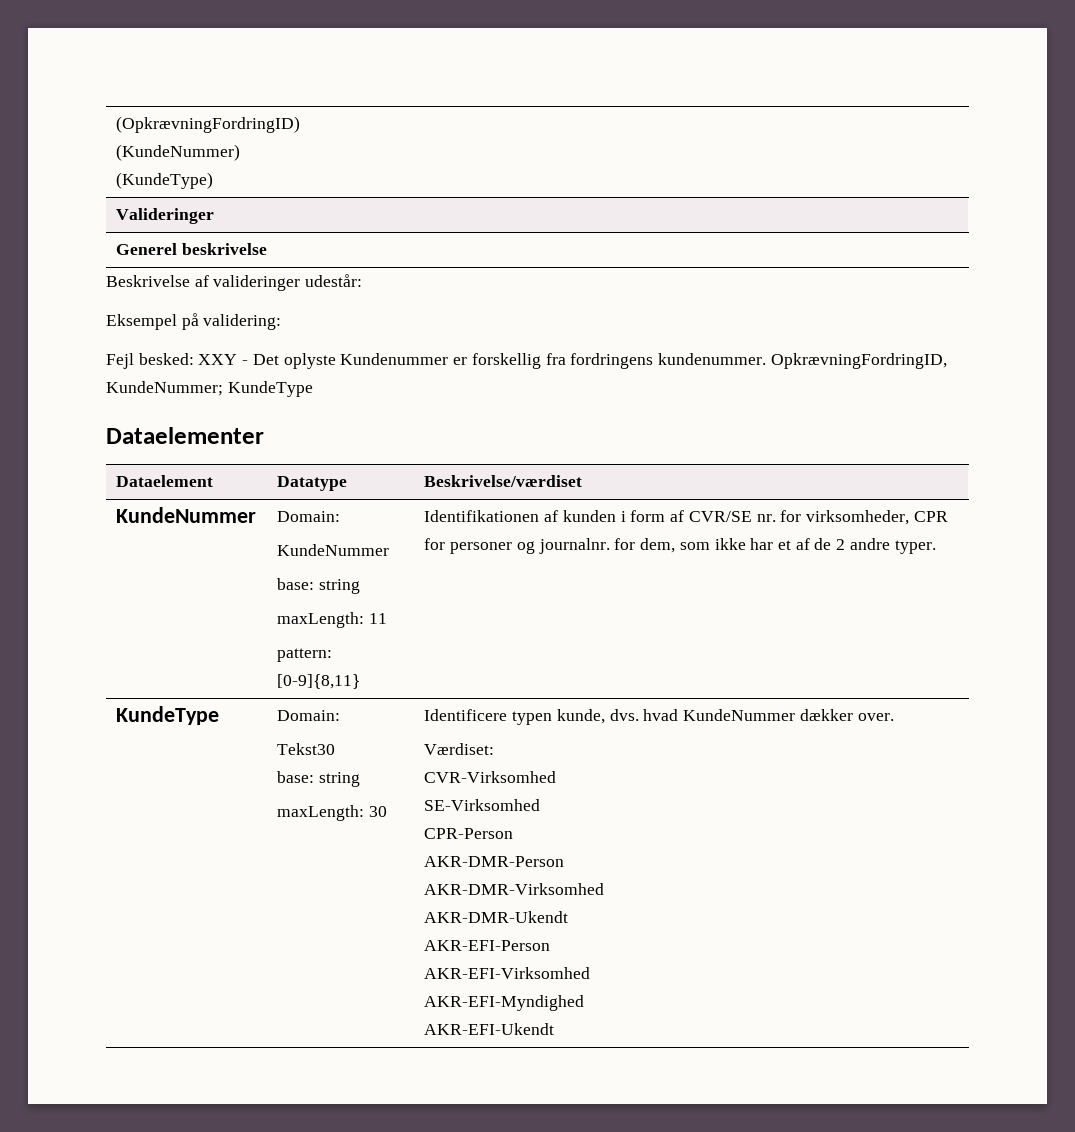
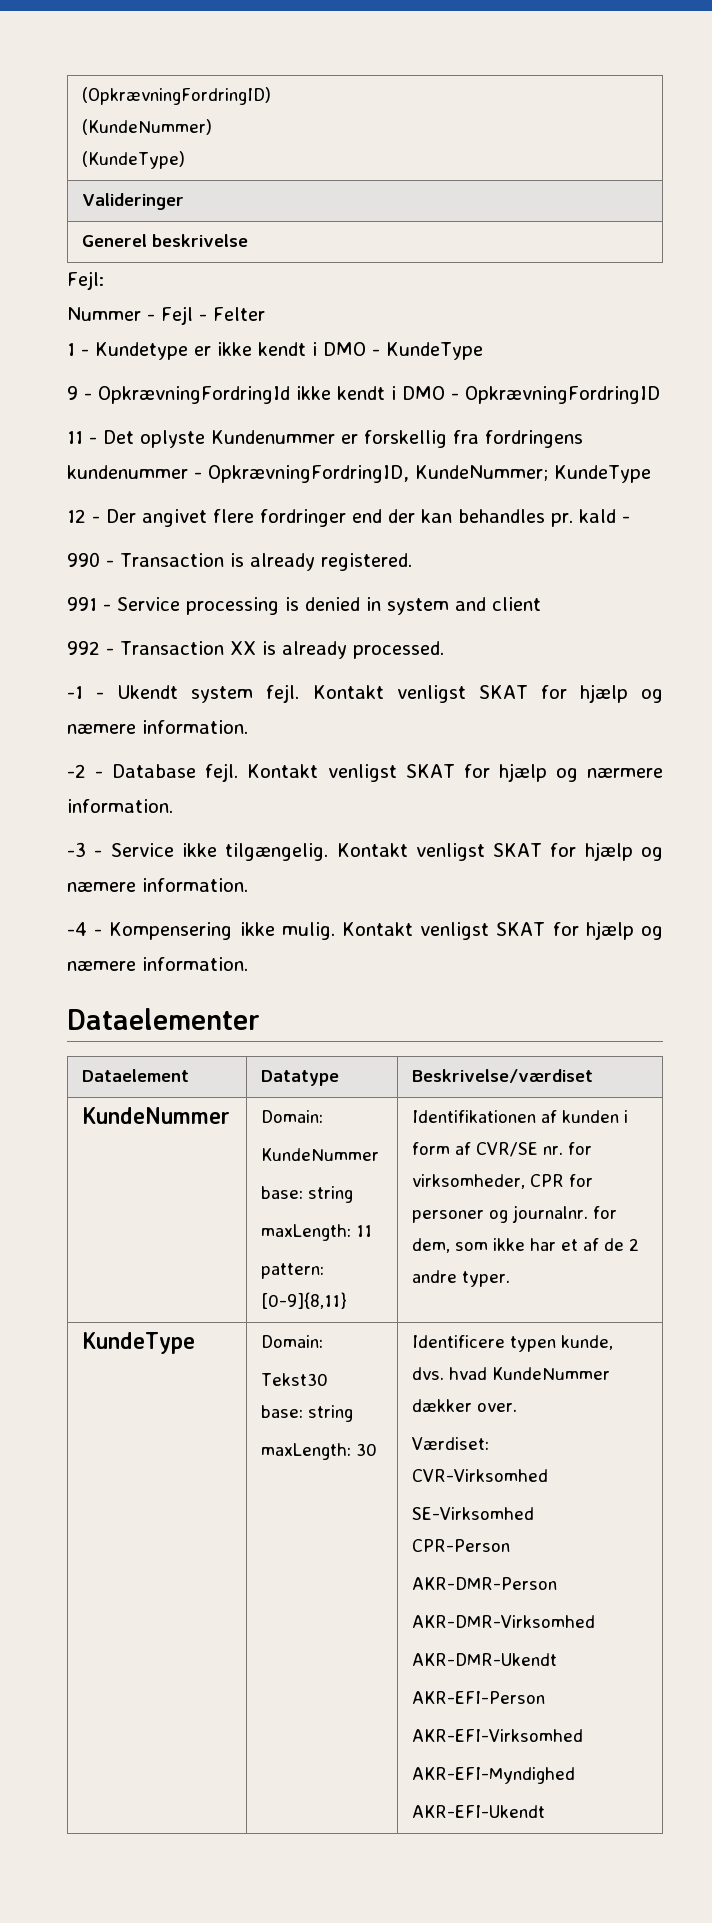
[106,274,363,291] [106,313,282,330] [106,353,238,369] Beskrivelse af valideringer udestår: // Eksempel på validering: // Fejl besked: XXY -> [67,271,104,290] [67,306,265,325] [67,342,483,360] [67,386,660,404] [67,431,83,444] Fejl: // Nummer - Fejl - Felter // 1 - Kundetype er ikke kendt i DMO - KundeType // 9 - OpkrævningFordringId ikke kendt i DMO - OpkrævningFordringID // 11
[657,353,766,365] kundenummer. -> [67,465,202,479] kundenummer -
(313, 389) none -> [67,509,630,527] [67,552,412,571] [67,597,541,615] [67,641,444,659] [67,684,663,703] [67,720,248,734] [67,763,663,782] [67,799,173,813] [67,842,663,861] [67,878,248,892] [67,921,664,940] [67,957,248,971] // 12 - Der angivet flere fordringer end der kan behandles pr. kald - // 990 - Transaction is already registered. // 991 - Service processing is denied in system and client // 992 - Transaction XX is already processed. // -1 - Ukendt system fejl. Kontakt venligst SKAT for hjælp og næmere information. // -2 - Database fejl. Kontakt venligst SKAT for hjælp og nærmere information. // -3 - Service ikke tilgængelig. Kontakt venligst SKAT for hjælp og næmere information. // -4 - Kompensering ikke mulig. Kontakt venligst SKAT for hjælp og næmere information.

